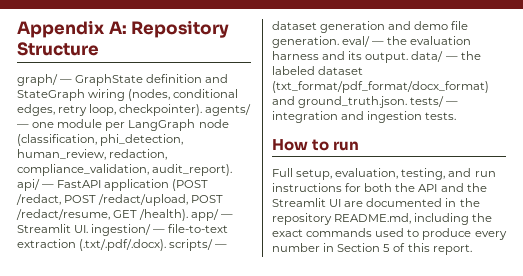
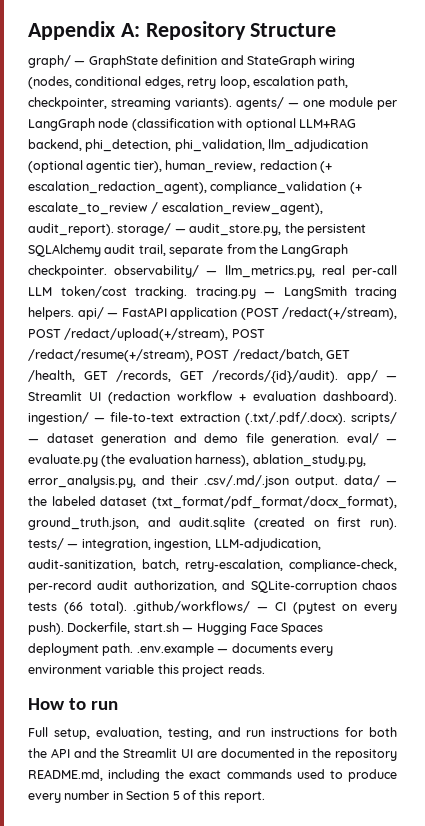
[119,104,203,116] checkpointer). -> [252,76,349,89] [28,97,232,110] escalation path, checkpointer, streaming variants).
[17,134,184,146] [17,149,168,160] [17,164,233,176] (classification, phi_detection, human_review, redaction, compliance_validation, audit_report). -> [131,118,356,131] [28,139,369,152] [28,160,332,173] [28,181,362,194] [28,202,323,215] [28,223,366,236] [28,244,349,257] [28,265,397,278] [28,286,397,299] [28,307,74,320] (classification with optional LLM+RAG backend, phi_detection, phi_validation, llm_adjudication (optional agentic tier), human_review, redaction (+ escalation_redaction_agent), compliance_validation (+ escalate_to_review / escalation_review_agent), audit_report). storage/ — audit_store.py, the persistent SQLAlchemy audit trail, separate from the LangGraph checkpointer. observability/ — llm_metrics.py, real per-call LLM token/cost tracking. tracing.py — LangSmith tracing helpers.
[16,194,224,206] [16,209,234,221] [17,224,89,233] /redact, POST /redact/upload, POST /redact/resume, GET /health). app/ — Streamlit UI. -> [282,307,397,320] [28,328,265,341] [28,349,351,362] [28,370,397,383] [28,391,398,404] /redact(+/stream), POST /redact/upload(+/stream), POST /redact/resume(+/stream), POST /redact/batch, GET /health, GET /records, GET /records/{id}/audit). app/ — Streamlit UI (redaction workflow + evaluation dashboard).
[387,36,472,45] [272,51,363,60] the evaluation harness and its -> [28,454,366,467] [28,475,289,488] evaluate.py (the evaluation harness), ablation_study.py, error_analysis.py, and their .csv/.md/.json
[272,81,489,93] [272,96,459,108] [272,111,457,123] (txt_format/pdf_format/docx_format) and ground_truth.json. tests/ — integration and ingestion tests. -> [152,496,397,509] [28,517,398,530] [28,538,321,551] [28,559,397,572] [28,580,397,593] [28,601,397,614] [28,622,324,635] [28,643,333,656] [28,664,265,677] (txt_format/pdf_format/docx_format), ground_truth.json, and audit.sqlite (created on first run). tests/ — integration, ingestion, LLM-adjudication, audit-sanitization, batch, retry-escalation, compliance-check, per-record audit authorization, and SQLite-corruption chaos tests (66 total). .github/workflows/ — CI (pytest on every push). Dockerfile, start.sh — Hugging Face Spaces deployment path. .env.example — documents every environment variable this project reads.

